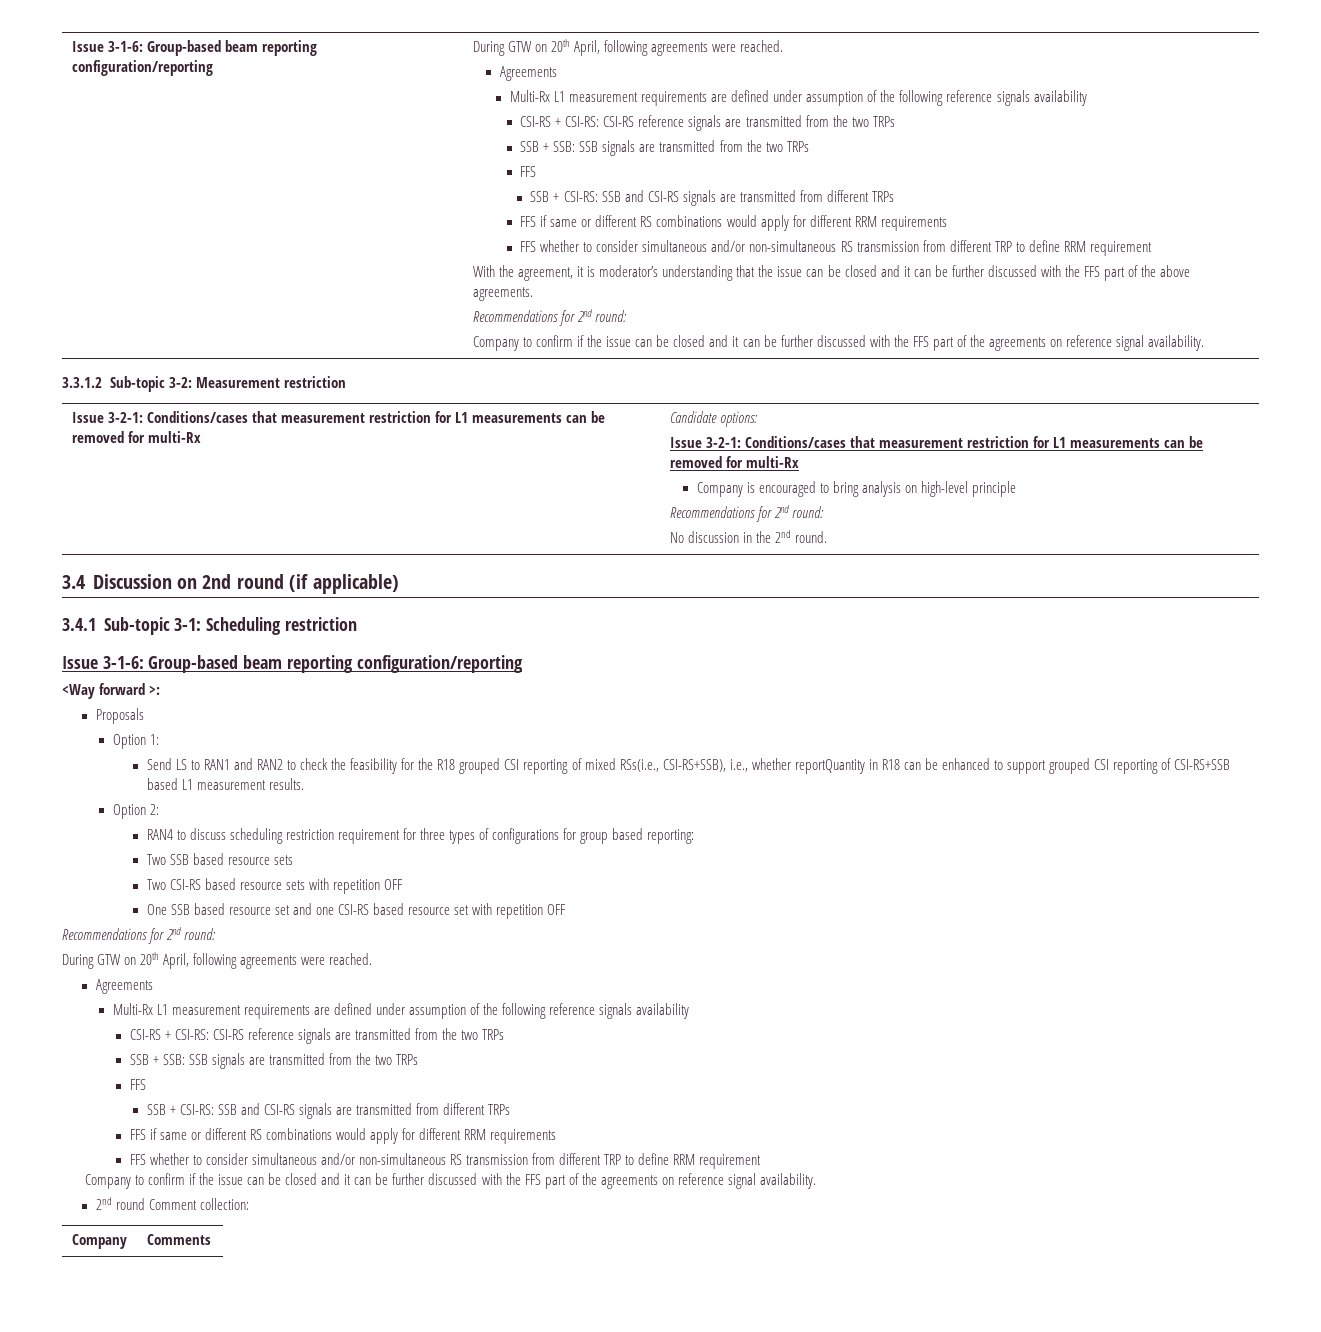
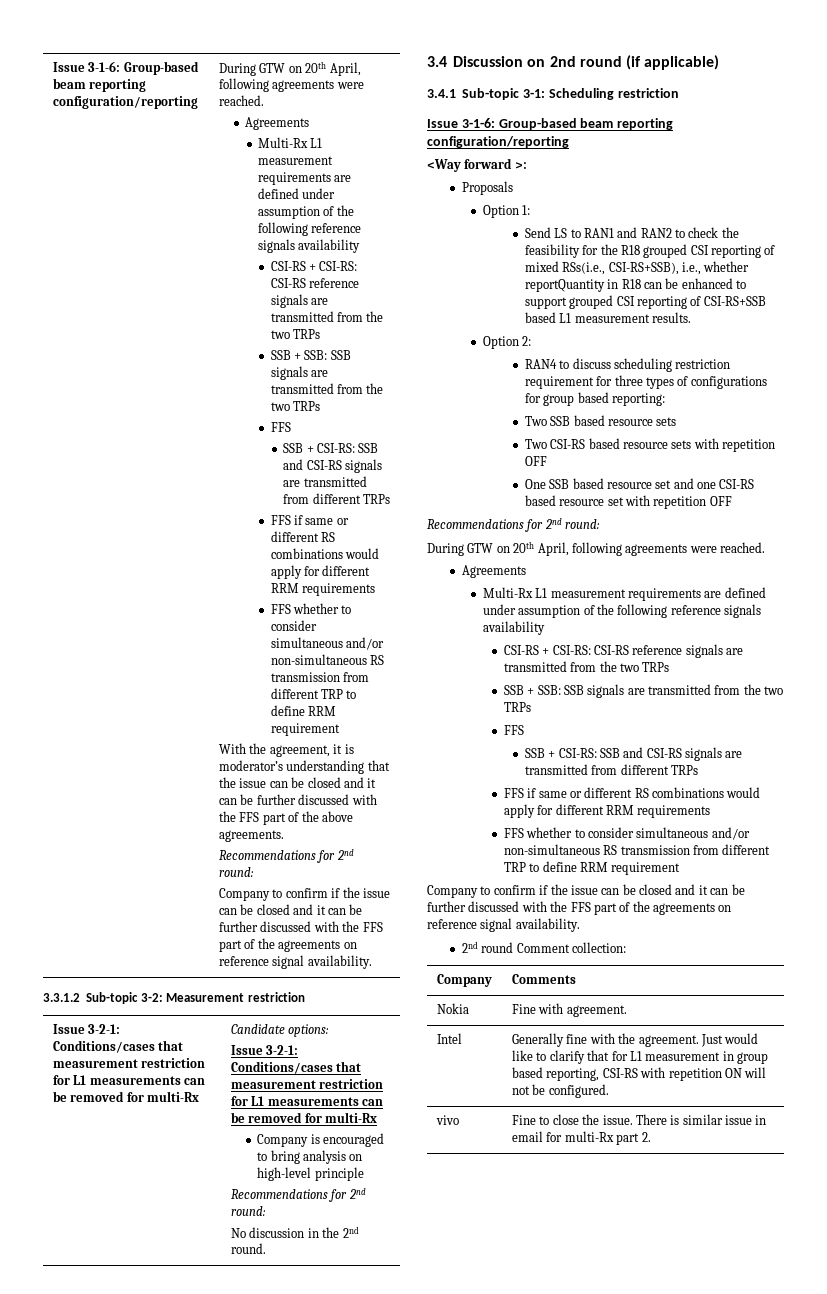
(211, 1239) none -> [436,1003,469,1014] [511,1003,627,1017] [436,1033,462,1044] [511,1033,759,1047] [511,1050,768,1064] [511,1067,767,1081] [511,1084,609,1098] [435,1115,459,1125] [511,1114,767,1125] [511,1131,651,1145] // Nokia | Fine with agreement. // Intel | Generally fine with the agreement. Just would like to clarify that for L1 measurement in group based reporting, CSI-RS with repetition ON will not be configured. // vivo | Fine to close the issue. There is similar issue in email for multi-Rx part 2.

